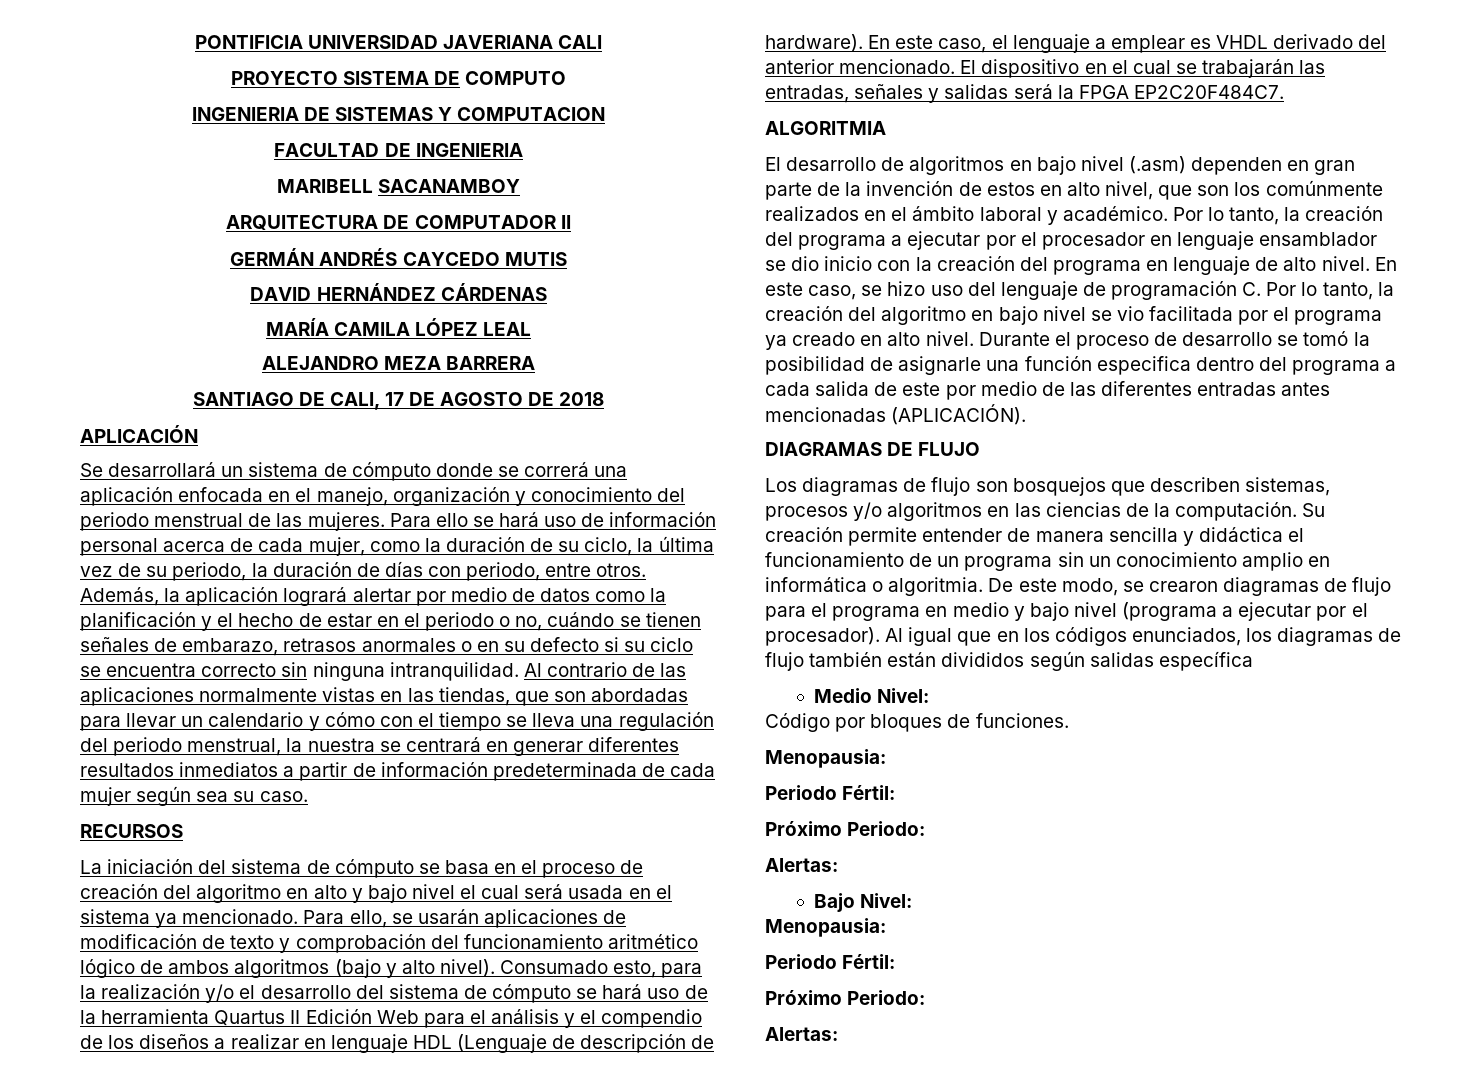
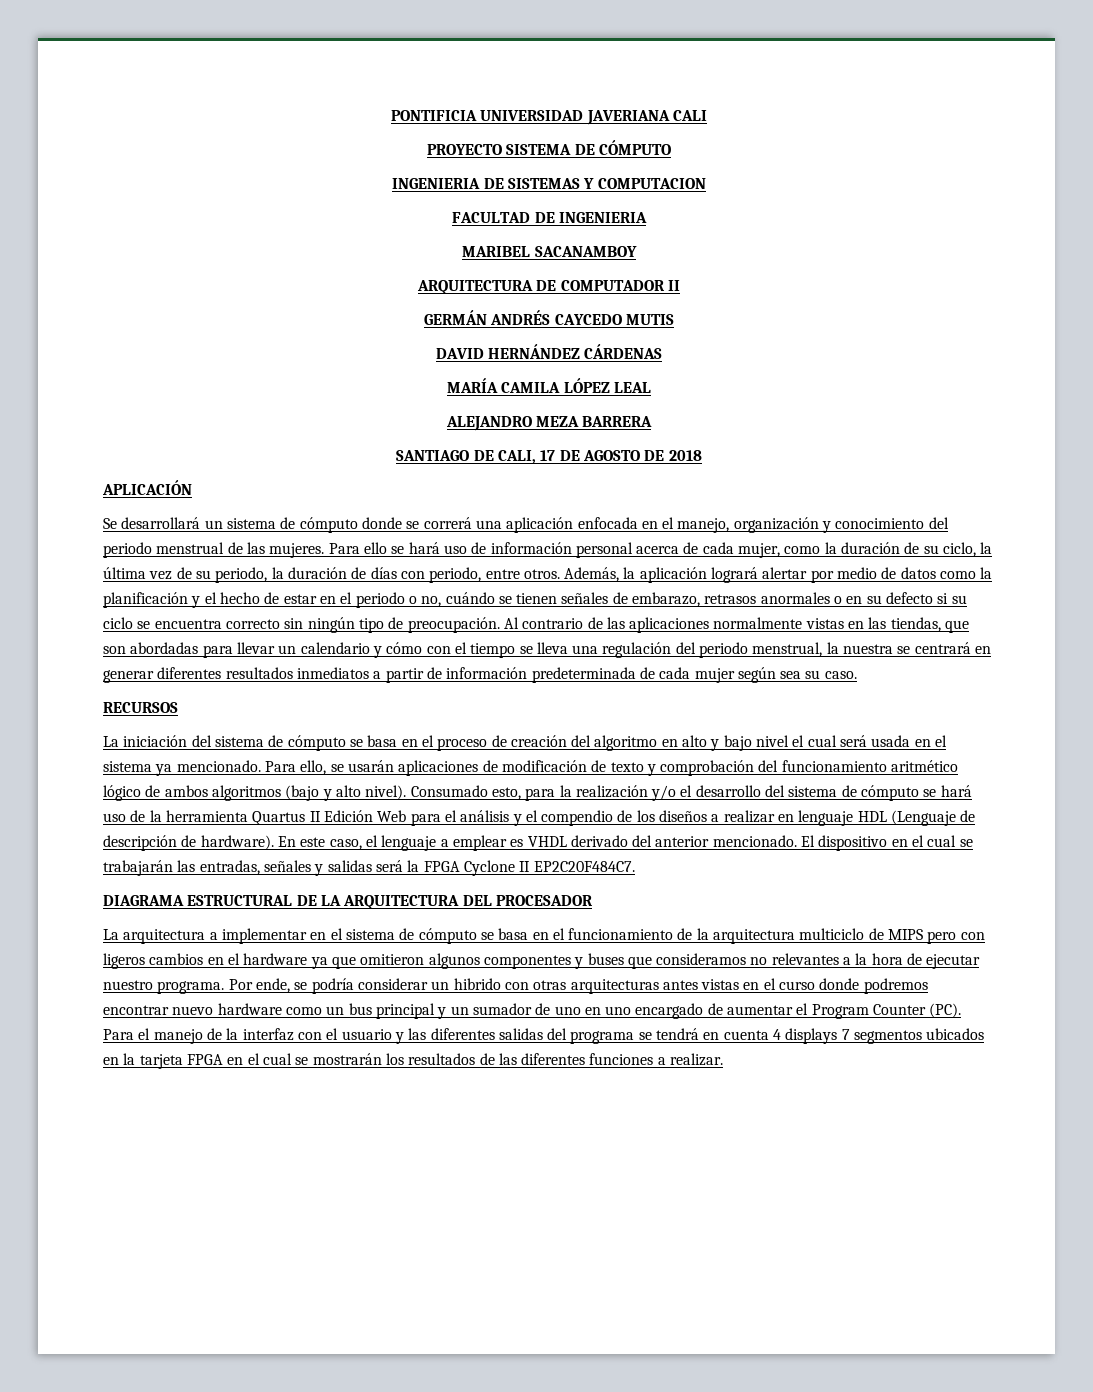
[465,71,567,85] COMPUTO -> [598,140,671,155] CÓMPUTO
[276,179,373,193] MARIBELL -> [462,246,531,257] MARIBEL
[312,662,519,681] ninguna intranquilidad. -> [307,617,500,633] ningún tipo de preocupación.
(1129, 92) none -> [463,860,531,876] Cyclone II
[765,121,886,135] [765,156,1356,175] [765,180,1383,200] [765,206,1384,225] [765,231,1378,250] [765,256,1397,275] [765,281,1394,300] [765,306,1383,325] [765,331,1370,350] [765,356,1397,375] [765,381,1331,400] [765,404,1027,425] [765,442,981,456] [765,477,1331,496] [765,502,1326,521] [765,527,1305,546] [765,552,1331,571] [765,577,1392,596] [765,602,1368,621] [765,627,1402,646] [765,651,1253,671] [813,688,929,703] [765,713,1069,732] [765,749,886,768] [765,785,896,800] [765,821,926,836] [765,858,838,872] [813,893,912,912] [765,918,886,937] [765,954,896,969] [765,990,926,1005] [765,1027,838,1041] ALGORITMIA // El desarrollo de algoritmos en bajo nivel (.asm) dependen en gran parte de la invención de estos en alto nivel, que son los comúnmente realizados en el ámbito laboral y académico. Por lo tanto, la creación del programa a ejecutar por el procesador en lenguaje ensamblador se dio inicio con la creación del programa en lenguaje de alto nivel. En este caso, se hizo uso del lenguaje de programación C. Por lo tanto, la creación del algoritmo en bajo nivel se vio facilitada por el programa ya creado en alto nivel. Durante el proceso de desarrollo se tomó la posibilidad de asignarle una función especifica dentro del programa a cada salida de este por medio de las diferentes entradas antes mencionadas (APLICACIÓN). // DIAGRAMAS DE FLUJO // Los diagramas de flujo son bosquejos que describen sistemas, procesos y/o algoritmos en las ciencias de la computación. Su creación permite entender de manera sencilla y didáctica el funcionamiento de un programa sin un conocimiento amplio en informática o algoritmia. De este modo, se crearon diagramas de flujo para el programa en medio y bajo nivel (programa a ejecutar por el procesador). Al igual que en los códigos enunciados, los diagramas de flujo también están divididos según salidas específica // Medio Nivel: // Código por bloques de funciones. // Menopausia: // Periodo Fértil: // Próximo Periodo: // Alertas: // Bajo Nivel: // Menopausia: // Periodo Fértil: // Próximo Periodo: // Alertas: -> [103,895,593,909] [103,928,985,944] [103,953,981,969] [103,978,928,994] [103,1003,962,1019] [103,1028,985,1044] [103,1053,724,1069] DIAGRAMA ESTRUCTURAL DE LA ARQUITECTURA DEL PROCESADOR // La arquitectura a implementar en el sistema de cómputo se basa en el funcionamiento de la arquitectura multiciclo de MIPS pero con ligeros cambios en el hardware ya que omitieron algunos componentes y buses que consideramos no relevantes a la hora de ejecutar nuestro programa. Por ende, se podría considerar un hibrido con otras arquitecturas antes vistas en el curso donde podremos encontrar nuevo hardware como un bus principal y un sumador de uno en uno encargado de aumentar el Program Counter (PC). Para el manejo de la interfaz con el usuario y las diferentes salidas del programa se tendrá en cuenta 4 displays 7 segmentos ubicados en la tarjeta FPGA en el cual se mostrarán los resultados de las diferentes funciones a realizar.

